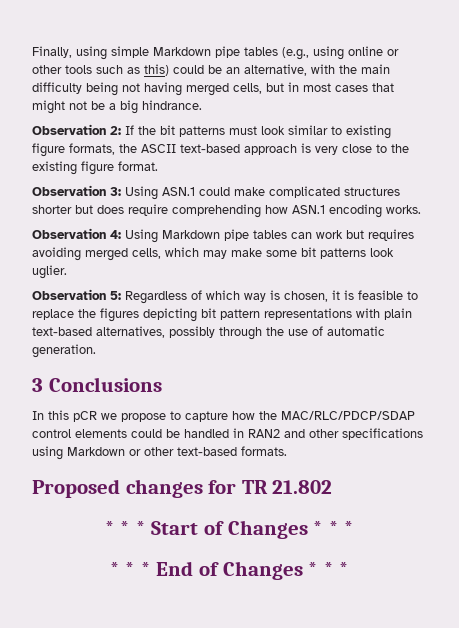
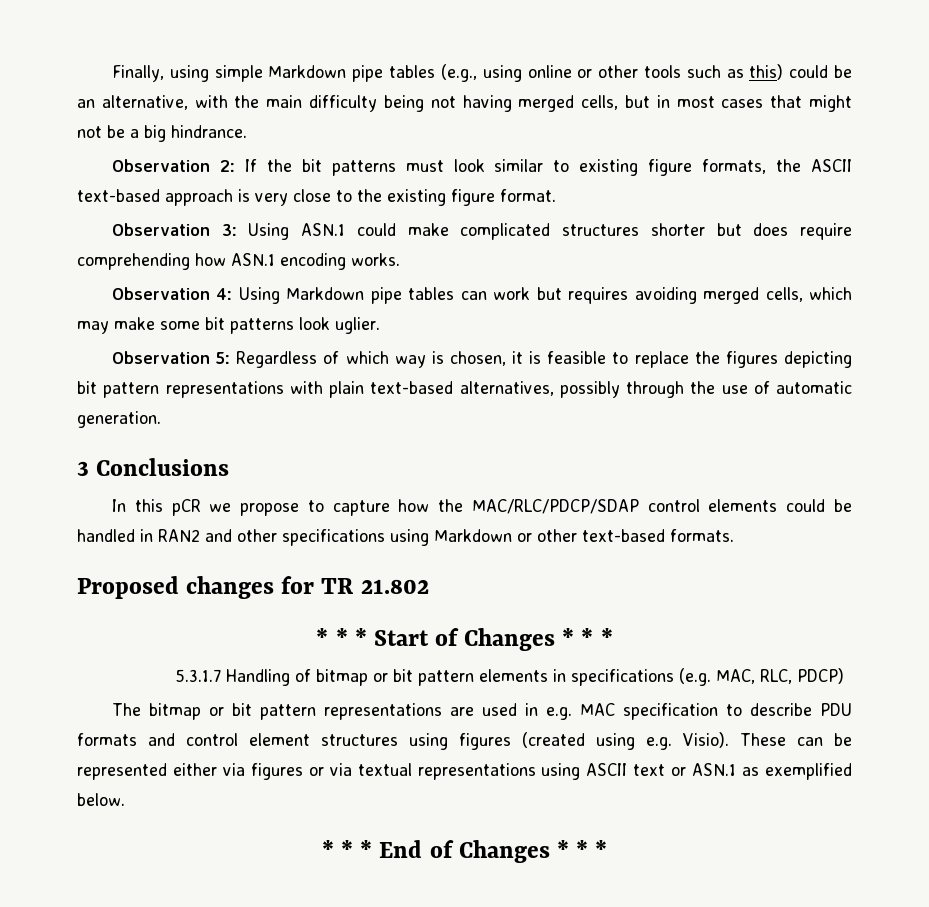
(355, 528) none -> [174,668,844,686] [112,703,853,720] [77,732,852,750] [77,763,853,780] [77,793,125,806] // 5.3.1.7 Handling of bitmap or bit pattern elements in specifications (e.g. MAC, RLC, PDCP) // The bitmap or bit pattern representations are used in e.g. MAC specification to describe PDU formats and control element structures using figures (created using e.g. Visio). These can be represented either via figures or via textual representations using ASCII text or ASN.1 as exemplified below.

